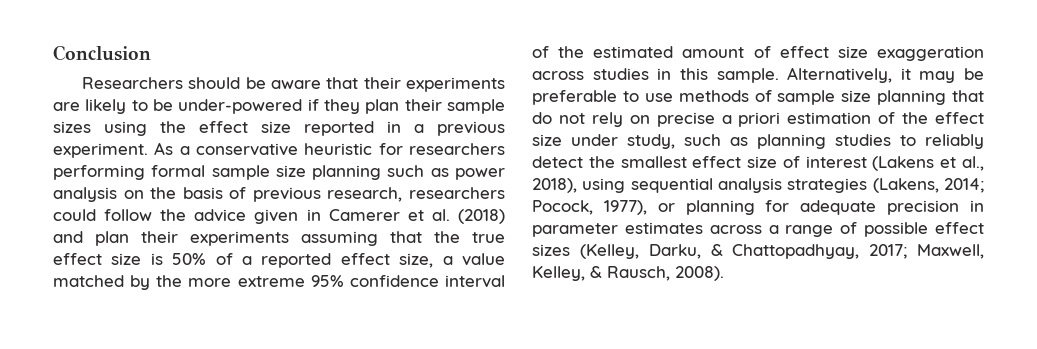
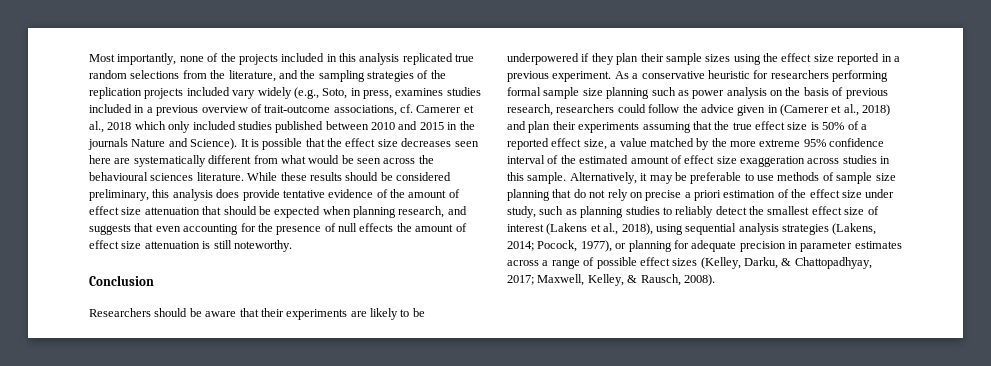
(53, 53) none -> [89,53,475,65] [89,70,446,82] [89,87,481,99] [89,104,474,116] [89,121,475,133] [88,138,479,150] [89,155,434,167] [89,172,451,181] [89,189,460,201] [89,206,467,218] [89,223,467,235] [89,240,292,252] Most importantly, none of the projects included in this analysis replicated true random selections from the literature, and the sampling strategies of the replication projects included vary widely (e.g., Soto, in press, examines studies included in a previous overview of trait-outcome associations, cf. Camerer et al., 2018 which only included studies published between 2010 and 2015 in the journals Nature and Science). It is possible that the effect size decreases seen here are systematically different from what would be seen across the behavioural sciences literature. While these results should be considered preliminary, this analysis does provide tentative evidence of the amount of effect size attenuation that should be expected when planning research, and suggests that even accounting for the presence of null effects the amount of effect size attenuation is still noteworthy. //
[178,99,303,114] under-powered -> [507,53,579,65] underpowered
[328,209,505,224] Camerer et al. (2018) -> [780,104,891,116] (Camerer et al., 2018)

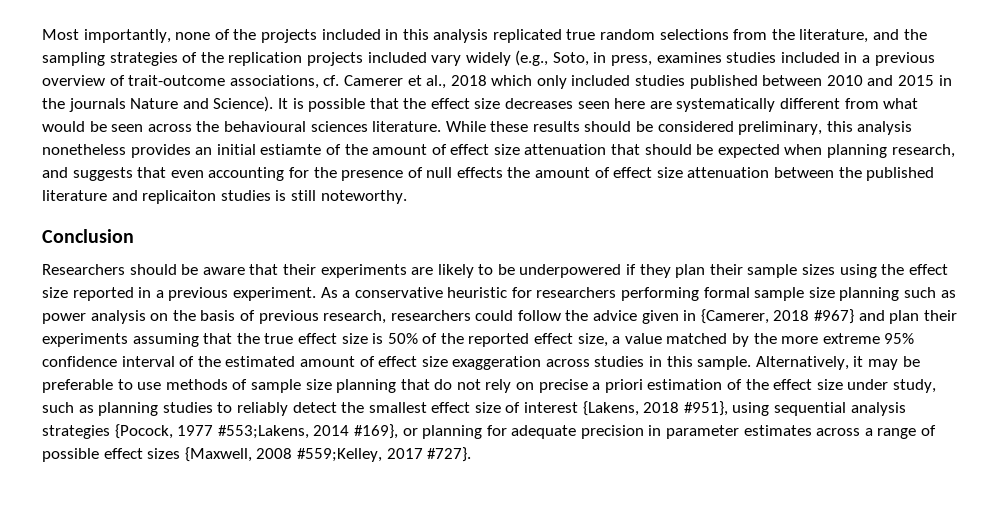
[216,189,374,201] does provide tentative evidence -> [42,144,322,158] nonetheless provides an initial estiamte
(200, 245) none -> [774,167,935,181] [42,190,271,204] between the published literature and replicaiton studies
[780,104,891,116] (Camerer et al., 2018) -> [700,309,855,324] {Camerer, 2018 #967}
[860,124,867,130] a -> [440,333,464,344] the
[546,223,877,235] [507,240,612,252] (Lakens et al., 2018), using sequential analysis strategies (Lakens, 2014; Pocock, 1977), -> [582,401,906,416] [42,424,398,439] {Lakens, 2018 #951}, using sequential analysis strategies {Pocock, 1977 #553;Lakens, 2014 #169},
[700,257,872,269] [507,274,715,286] (Kelley, Darku, & Chattopadhyay, 2017; Maxwell, Kelley, & Rausch, 2008). -> [184,447,472,462] {Maxwell, 2008 #559;Kelley, 2017 #727}.

